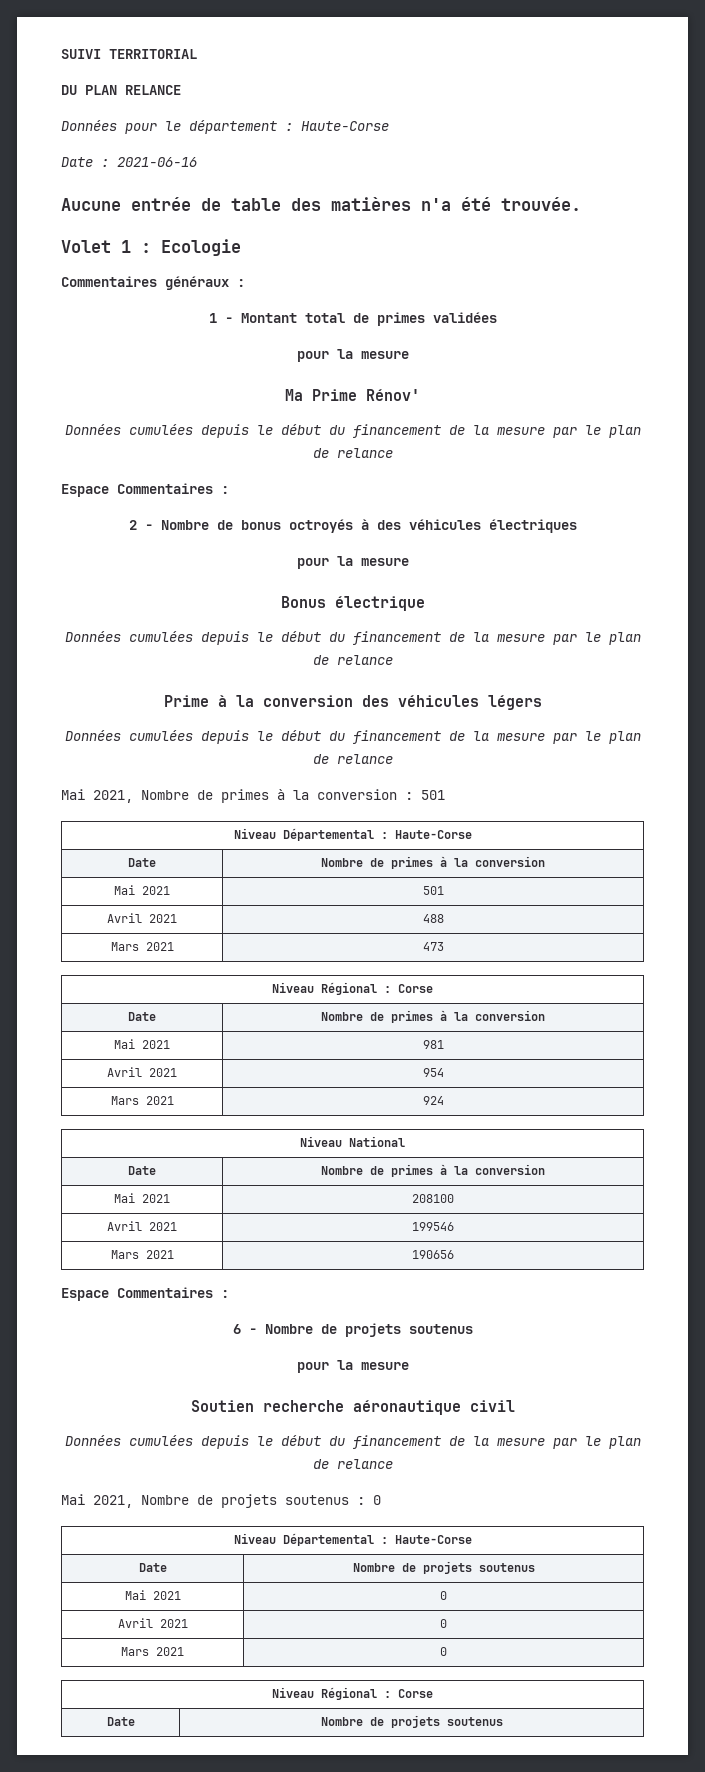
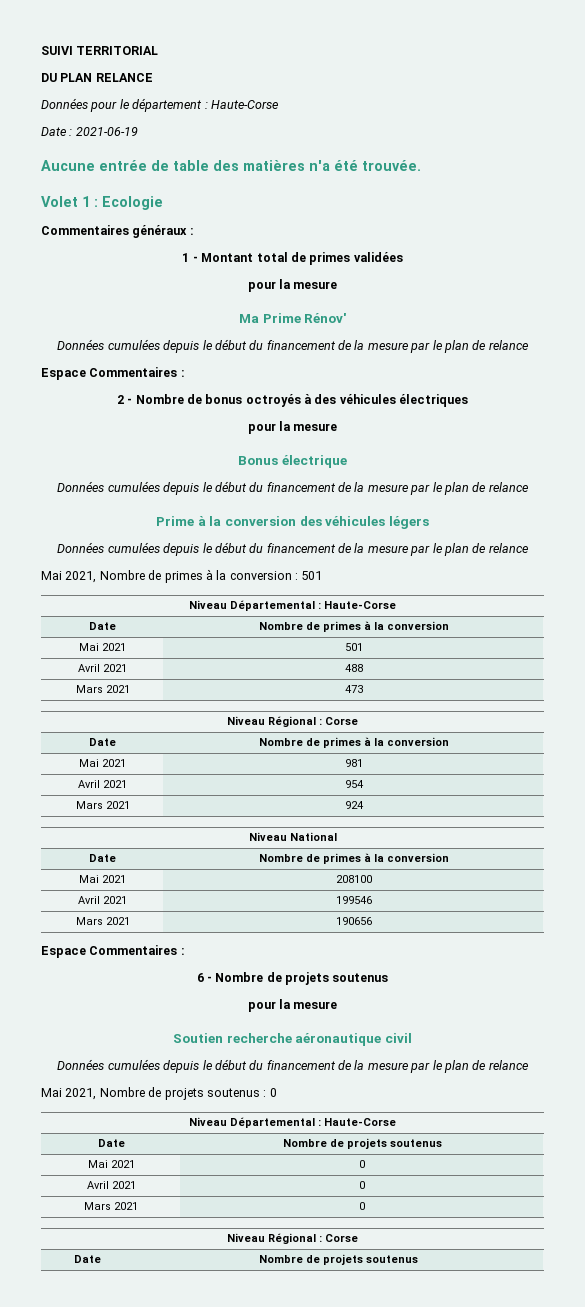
[117,157,197,167] 2021-06-16 -> [75,127,138,136] 2021-06-19

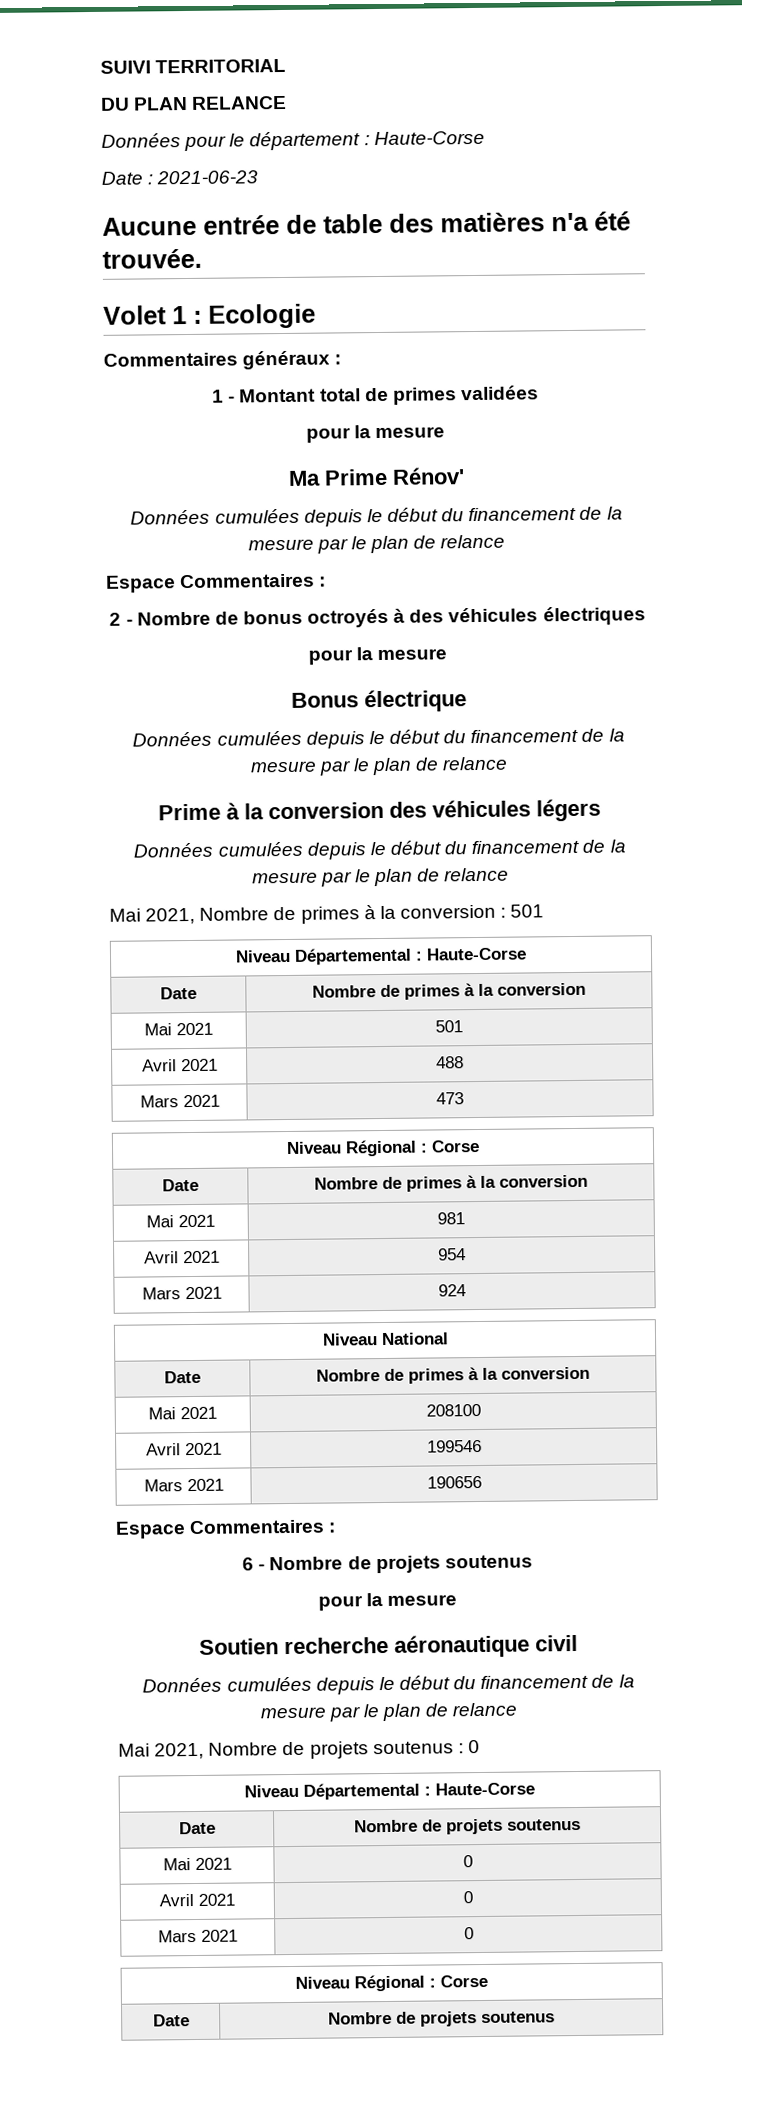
[75,127,138,136] 2021-06-19 -> [156,170,259,185] 2021-06-23

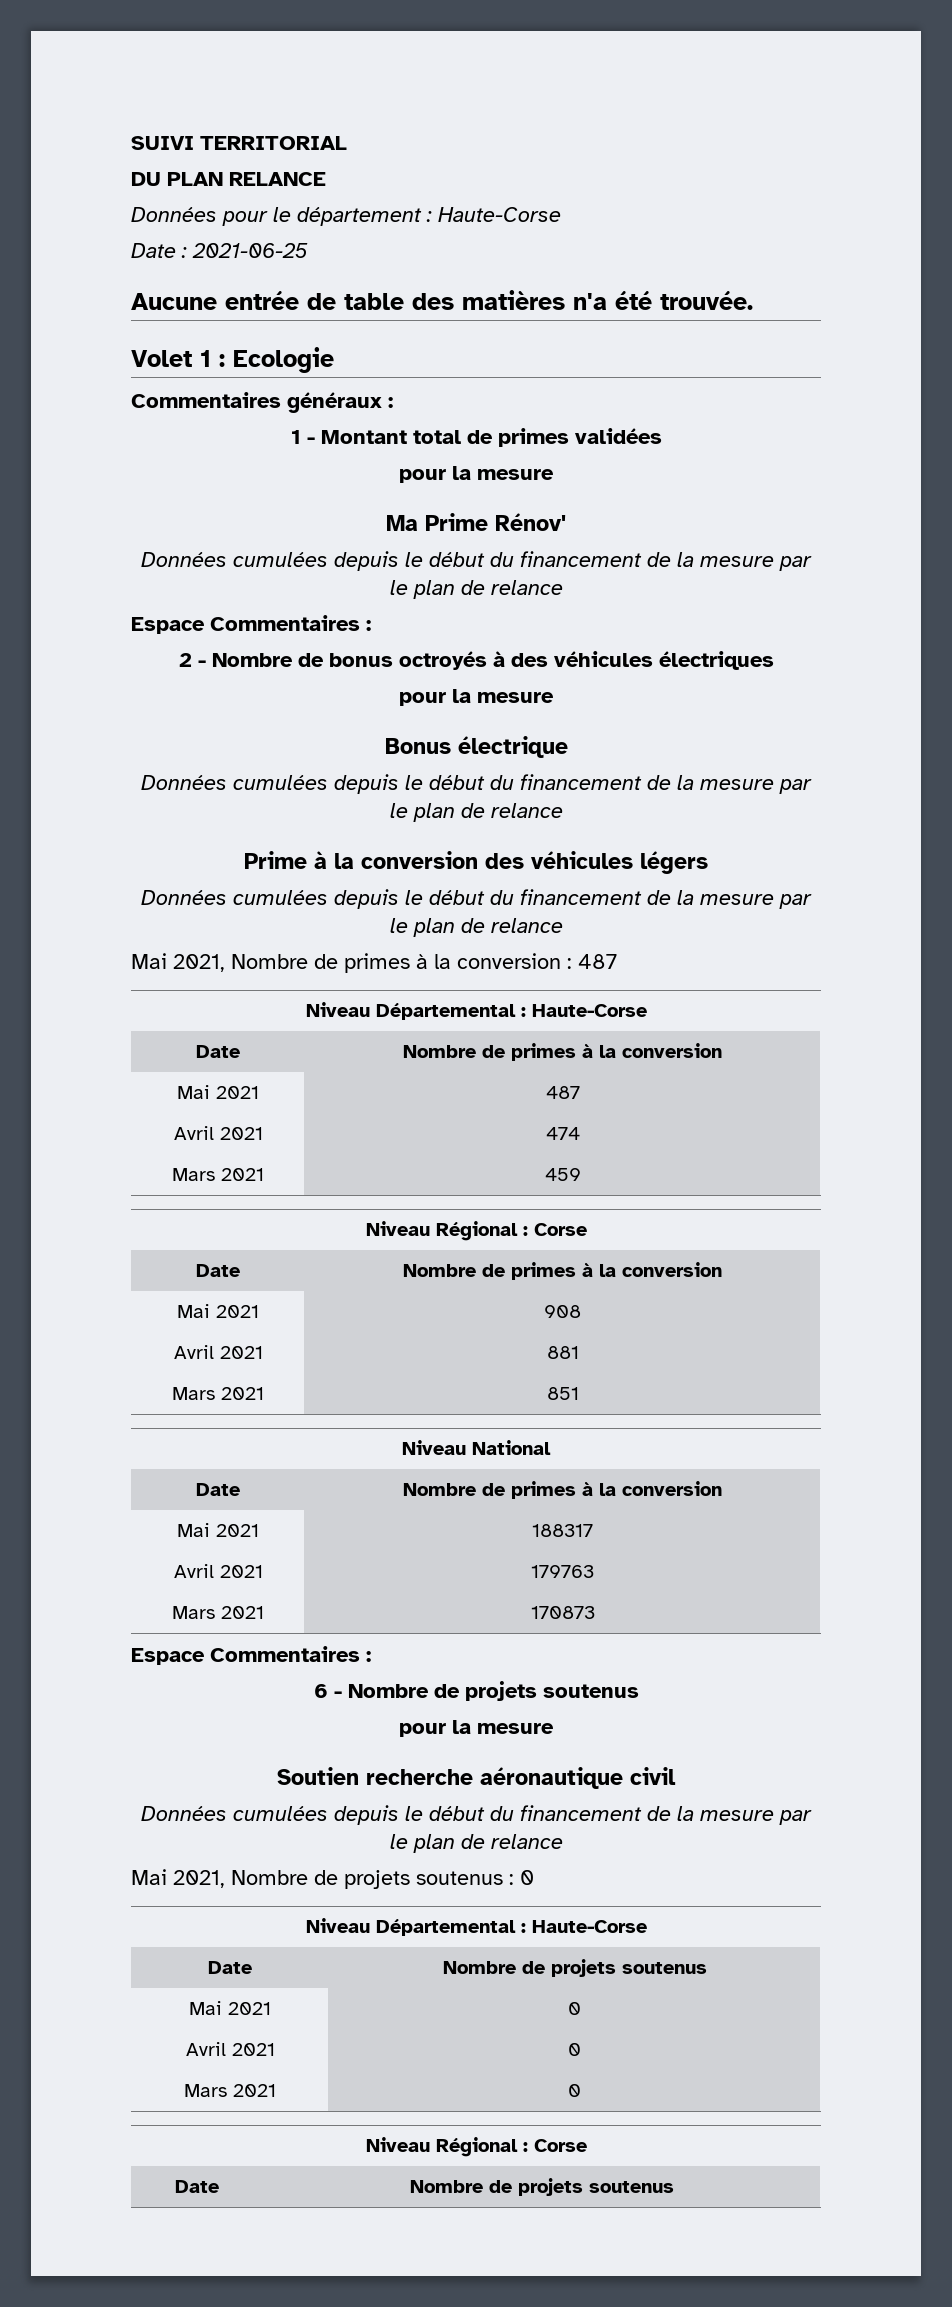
[156,170,259,185] 2021-06-23 -> [192,243,308,258] 2021-06-25
[510,904,545,918] 501 -> [578,954,617,969] 487
[435,1020,463,1033] [141,1058,218,1072] [436,1056,464,1069] [139,1094,220,1108] [436,1092,464,1105] 501 // Avril 2021 | 488 // Mars 2021 | 473 -> [545,1086,580,1099] [173,1126,263,1140] [545,1127,580,1140] [172,1168,264,1181] [544,1168,581,1181] 487 // Avril 2021 | 474 // Mars 2021 | 459
[437,1212,465,1225] [143,1250,220,1264] [438,1248,466,1261] [141,1286,222,1300] [438,1284,466,1297] 981 // Avril 2021 | 954 // Mars 2021 | 924 -> [544,1305,581,1318] [173,1345,263,1359] [546,1346,579,1359] [172,1387,264,1400] [546,1387,579,1400] 908 // Avril 2021 | 881 // Mars 2021 | 851
[425,1403,481,1417] [145,1442,222,1456] [426,1439,482,1453] [143,1478,224,1492] [426,1475,482,1489] 208100 // Avril 2021 | 199546 // Mars 2021 | 190656 -> [532,1524,593,1537] [173,1564,263,1578] [531,1565,594,1578] [172,1606,264,1619] [530,1606,595,1619] 188317 // Avril 2021 | 179763 // Mars 2021 | 170873

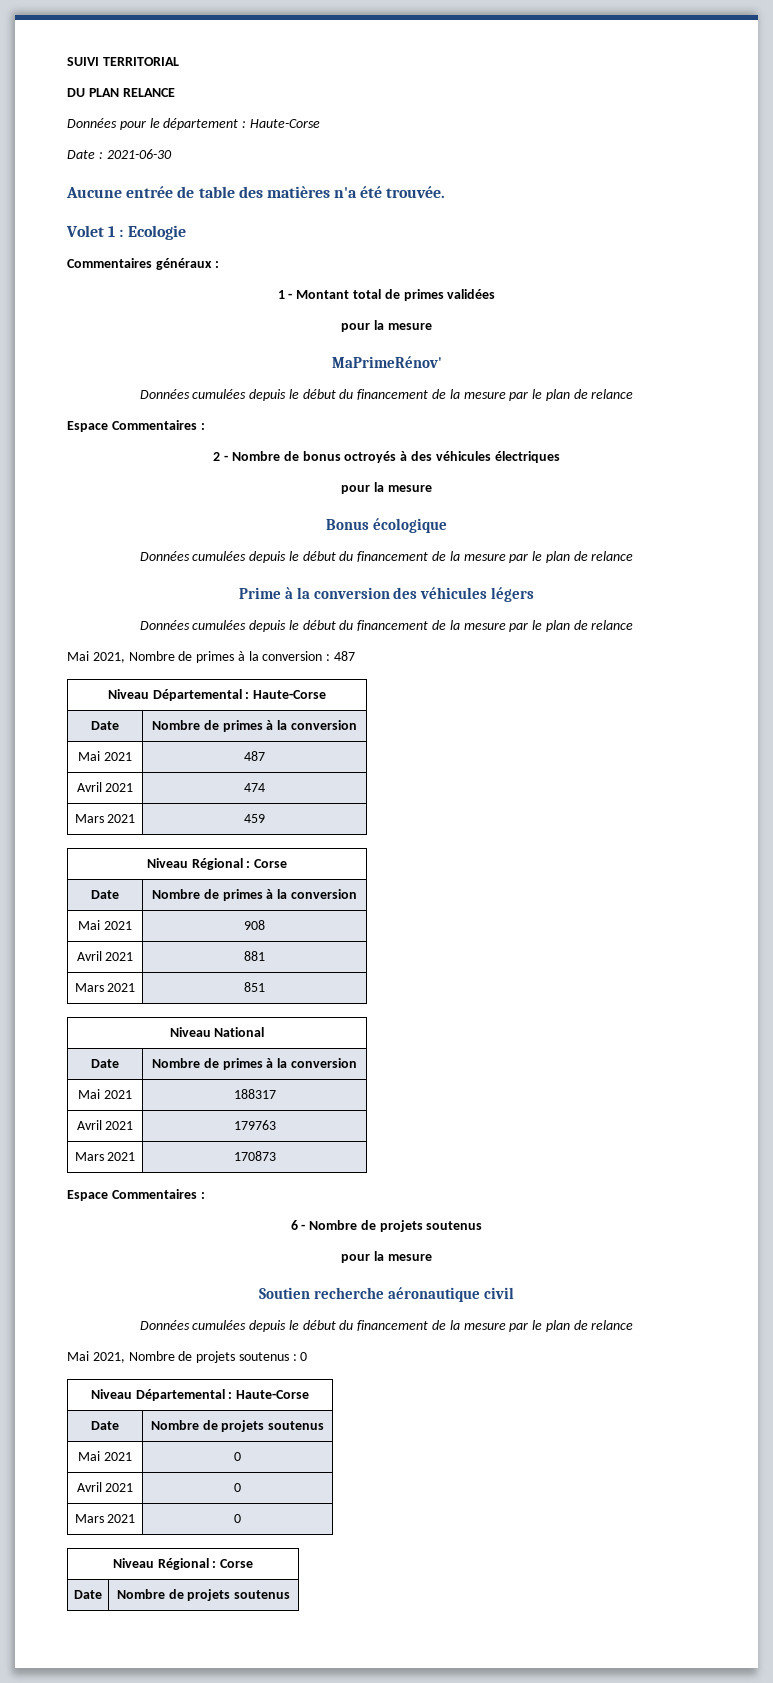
[192,243,308,258] 2021-06-25 -> [106,149,172,159] 2021-06-30
[386,513,566,531] Ma Prime Rénov' -> [331,356,442,368] MaPrimeRénov'
[457,736,568,758] électrique -> [372,518,447,533] écologique

